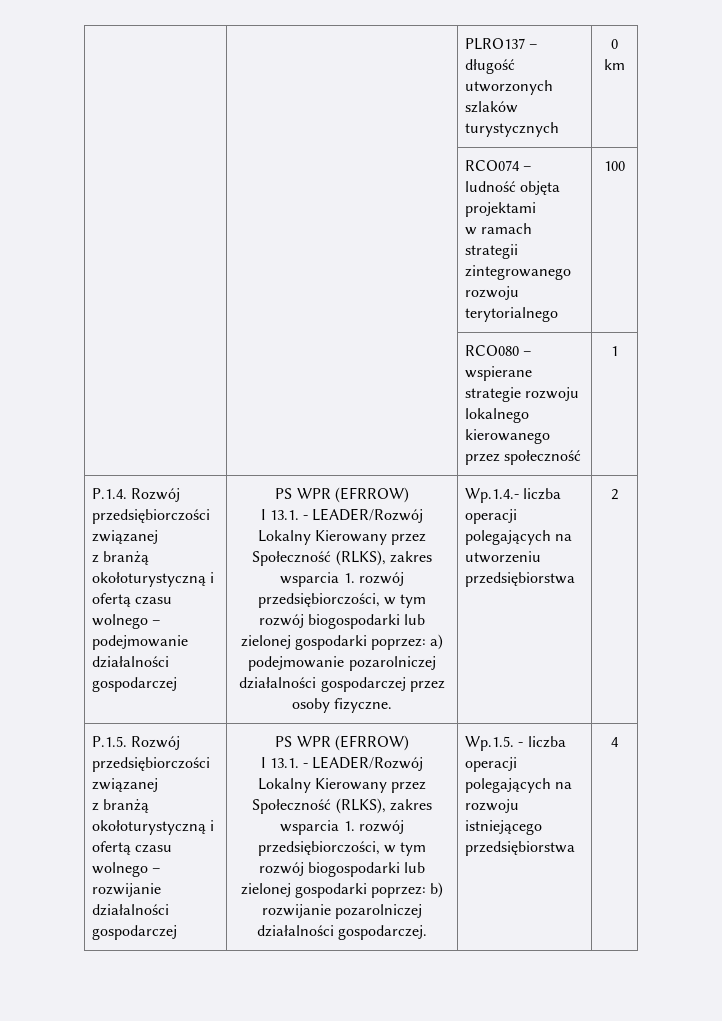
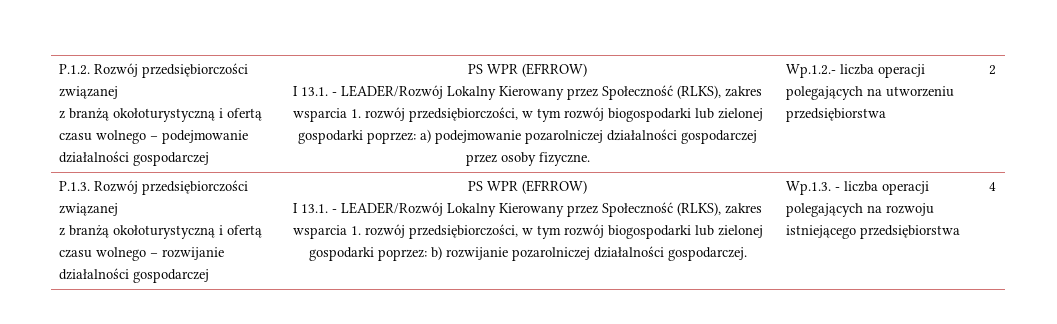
[465,38,539,50] [465,59,516,74] [465,80,554,95] [465,101,519,113] [465,122,560,137] [611,39,618,49] [604,59,625,70] [465,160,533,171] [465,181,561,195] [465,202,537,217] [465,223,533,235] [465,244,519,259] [465,265,572,280] [465,286,520,300] [465,307,559,322] [604,161,625,171] [465,345,533,356] [465,366,533,381] [465,387,580,402] [465,408,530,423] [465,429,551,444] [465,450,582,465] [611,346,618,356] [92,488,128,499] | | PLRO137 – długość utworzonych szlaków turystycznych | 0 km // | | RCO074 – ludność objęta projektami // w ramach strategii zintegrowanego rozwoju terytorialnego | 100 // | | RCO080 – wspierane strategie rozwoju lokalnego kierowanego przez społeczność | 1 // P.1.4. -> [59,64,91,75] P.1.2.
[465,488,520,503] Wp.1.4.- -> [786,64,837,78] Wp.1.2.-
[92,736,128,747] P.1.5. -> [59,181,91,191] P.1.3.
[465,736,515,751] Wp.1.5. -> [786,181,832,195] Wp.1.3.

